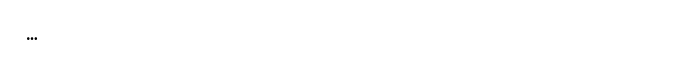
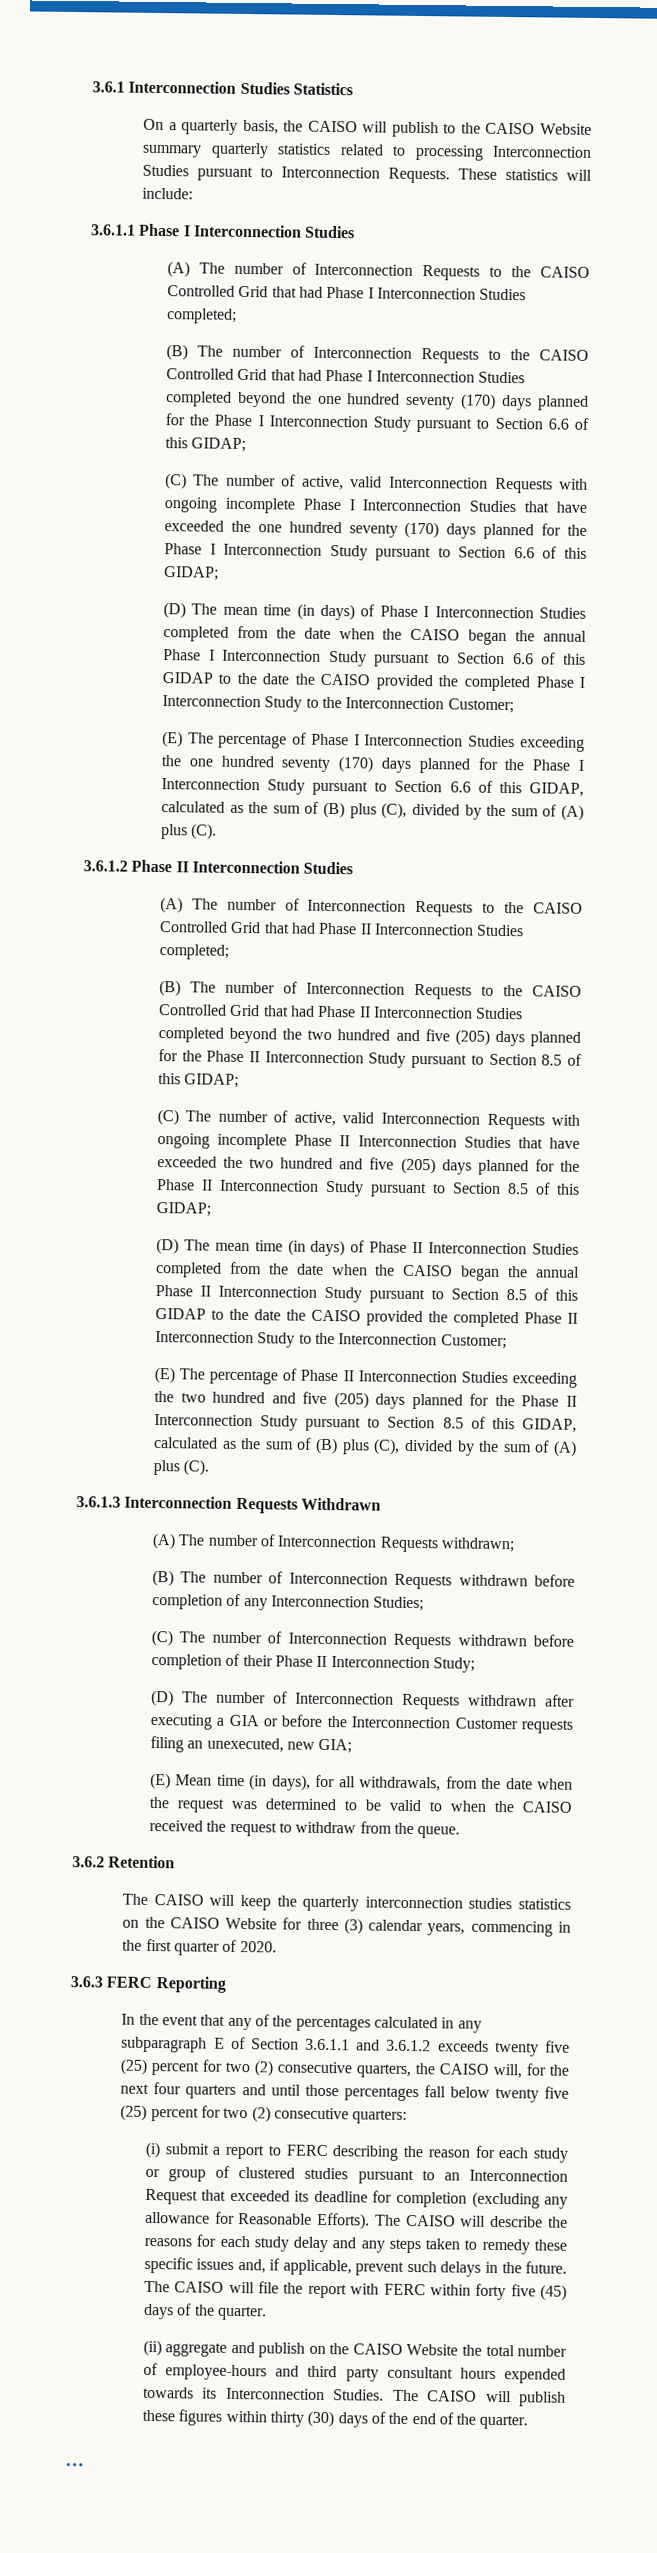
(26, 38) none -> [92,80,353,96] [143,118,593,138] [142,142,592,161] [142,164,592,184] [142,187,194,200] [90,223,356,239] [166,261,590,281] [166,285,527,301] [165,308,237,324] [165,344,589,364] [165,368,526,384] [165,391,589,411] [164,413,590,433] [164,437,247,453] [164,473,588,494] [163,497,587,514] [163,520,587,540] [163,543,587,562] [163,566,219,581] [162,602,586,621] [162,625,587,646] [162,649,586,668] [161,672,585,692] [161,695,514,714] [161,731,585,752] [160,755,584,774] [160,778,584,797] [160,801,584,821] [160,823,218,840] [83,859,354,875] [159,897,583,917] [158,921,525,937] [158,944,229,960] [158,980,582,1000] [158,1004,524,1020] [157,1027,581,1047] [157,1049,583,1069] [157,1073,240,1088] [156,1109,580,1130] [156,1133,580,1150] [156,1156,580,1176] [155,1179,581,1198] [155,1202,211,1217] [155,1238,579,1257] [154,1261,580,1281] [154,1285,579,1304] [154,1307,578,1328] [154,1330,507,1350] [153,1366,577,1388] [153,1390,577,1410] [153,1413,577,1433] [153,1436,577,1457] [152,1459,210,1476] [76,1495,381,1514] [151,1532,514,1553] [151,1569,575,1590] [151,1593,425,1612] [150,1629,574,1650] [150,1653,475,1673] [150,1689,575,1710] [149,1713,573,1734] [149,1735,353,1754] [149,1772,574,1792] [148,1796,572,1813] [148,1819,461,1839] [72,1855,176,1869] [122,1893,571,1912] [122,1916,571,1937] [122,1938,277,1956] [70,1976,226,1993] [121,2013,482,2033] [121,2036,571,2057] [120,2058,570,2079] [120,2082,569,2103] [120,2104,408,2124] [144,2141,568,2163] [144,2165,568,2185] [144,2188,568,2209] [144,2211,568,2230] [143,2234,568,2255] [143,2256,567,2277] [143,2280,567,2301] [142,2303,267,2321] [142,2339,567,2358] [142,2362,566,2384] [142,2386,566,2407] [141,2409,529,2430] 3.6.1 Interconnection Studies Statistics // On a quarterly basis, the CAISO will publish to the CAISO Website summary quarterly statistics related to processing Interconnection Studies pursuant to Interconnection Requests. These statistics will include: // 3.6.1.1 Phase I Interconnection Studies // (A) The number of Interconnection Requests to the CAISO Controlled Grid that had Phase I Interconnection Studies completed; // (B) The number of Interconnection Requests to the CAISO Controlled Grid that had Phase I Interconnection Studies completed beyond the one hundred seventy (170) days planned for the Phase I Interconnection Study pursuant to Section 6.6 of this GIDAP; // (C) The number of active, valid Interconnection Requests with ongoing incomplete Phase I Interconnection Studies that have exceeded the one hundred seventy (170) days planned for the Phase I Interconnection Study pursuant to Section 6.6 of this GIDAP; // (D) The mean time (in days) of Phase I Interconnection Studies completed from the date when the CAISO began the annual Phase I Interconnection Study pursuant to Section 6.6 of this GIDAP to the date the CAISO provided the completed Phase I Interconnection Study to the Interconnection Customer; // (E) The percentage of Phase I Interconnection Studies exceeding the one hundred seventy (170) days planned for the Phase I Interconnection Study pursuant to Section 6.6 of this GIDAP, calculated as the sum of (B) plus (C), divided by the sum of (A) plus (C). // 3.6.1.2 Phase II Interconnection Studies // (A) The number of Interconnection Requests to the CAISO Controlled Grid that had Phase II Interconnection Studies completed; // (B) The number of Interconnection Requests to the CAISO Controlled Grid that had Phase II Interconnection Studies completed beyond the two hundred and five (205) days planned for the Phase II Interconnection Study pursuant to Section 8.5 of this GIDAP; // (C) The number of active, valid Interconnection Requests with ongoing incomplete Phase II Interconnection Studies that have exceeded the two hundred and five (205) days planned for the Phase II Interconnection Study pursuant to Section 8.5 of this GIDAP; // (D) The mean time (in days) of Phase II Interconnection Studies completed from the date when the CAISO began the annual Phase II Interconnection Study pursuant to Section 8.5 of this GIDAP to the date the CAISO provided the completed Phase II Interconnection Study to the Interconnection Customer; // (E) The percentage of Phase II Interconnection Studies exceeding the two hundred and five (205) days planned for the Phase II Interconnection Study pursuant to Section 8.5 of this GIDAP, calculated as the sum of (B) plus (C), divided by the sum of (A) plus (C). // 3.6.1.3 Interconnection Requests Withdrawn // (A) The number of Interconnection Requests withdrawn; // (B) The number of Interconnection Requests withdrawn before completion of any Interconnection Studies; // (C) The number of Interconnection Requests withdrawn before completion of their Phase II Interconnection Study; // (D) The number of Interconnection Requests withdrawn after executing a GIA or before the Interconnection Customer requests filing an unexecuted, new GIA; // (E) Mean time (in days), for all withdrawals, from the date when the request was determined to be valid to when the CAISO received the request to withdraw from the queue. // 3.6.2 Retention // The CAISO will keep the quarterly interconnection studies statistics on the CAISO Website for three (3) calendar years, commencing in the first quarter of 2020. // 3.6.3 FERC Reporting // In the event that any of the percentages calculated in any subparagraph E of Section 3.6.1.1 and 3.6.1.2 exceeds twenty five (25) percent for two (2) consecutive quarters, the CAISO will, for the next four quarters and until those percentages fall below twenty five (25) percent for two (2) consecutive quarters: // (i) submit a report to FERC describing the reason for each study or group of clustered studies pursuant to an Interconnection Request that exceeded its deadline for completion (excluding any allowance for Reasonable Efforts). The CAISO will describe the reasons for each study delay and any steps taken to remedy these specific issues and, if applicable, prevent such delays in the future. The CAISO will file the report with FERC within forty five (45) days of the quarter. // (ii) aggregate and publish on the CAISO Website the total number of employee-hours and third party consultant hours expended towards its Interconnection Studies. The CAISO will publish these figures within thirty (30) days of the end of the quarter. //

